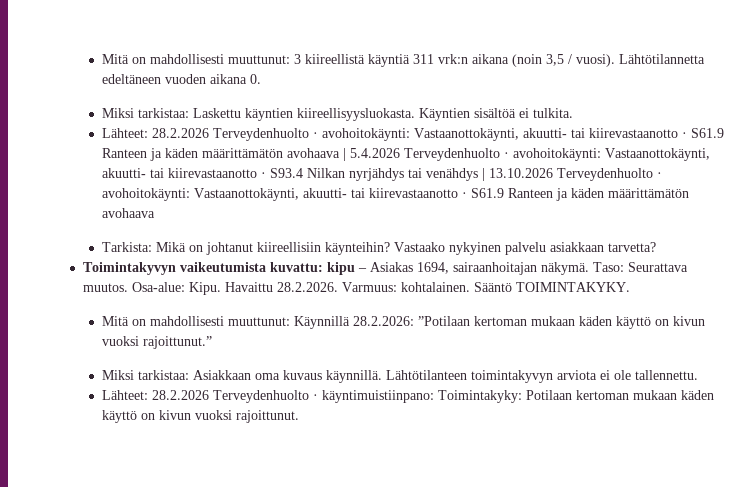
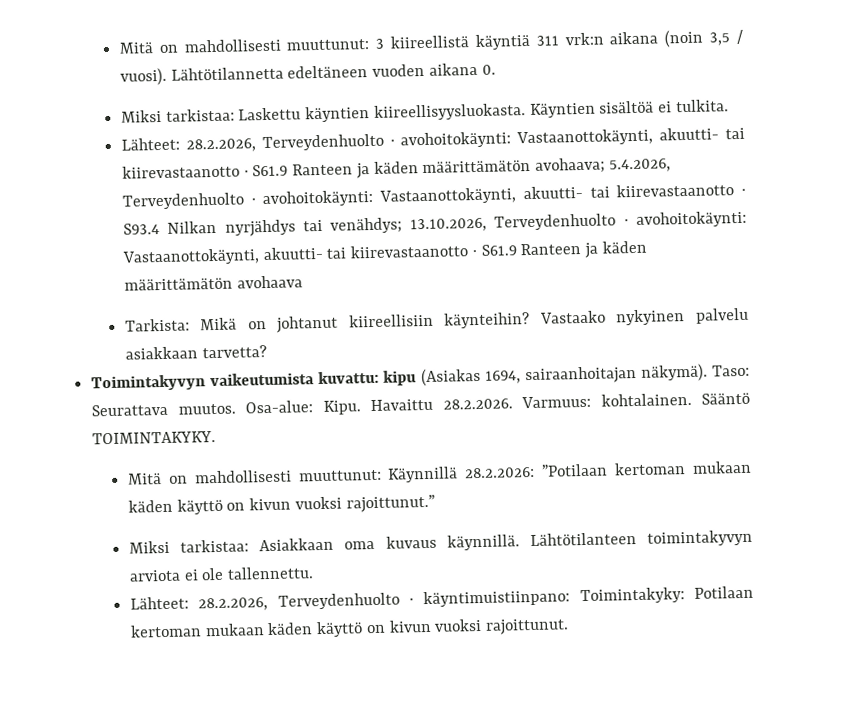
[151,128,209,138] 28.2.2026 -> [185,138,256,153] 28.2.2026,
[286,148,400,161] avohaava | 5.4.2026 -> [534,157,671,174] avohaava; 5.4.2026,
[425,168,553,181] venähdys | 13.10.2026 -> [330,217,487,234] venähdys; 13.10.2026,
[357,262,413,272] – Asiakas -> [420,367,481,387] (Asiakas
[540,262,589,275] näkymä. -> [640,363,708,382] näkymä).
[151,390,209,400] 28.2.2026 -> [198,597,269,612] 28.2.2026,

